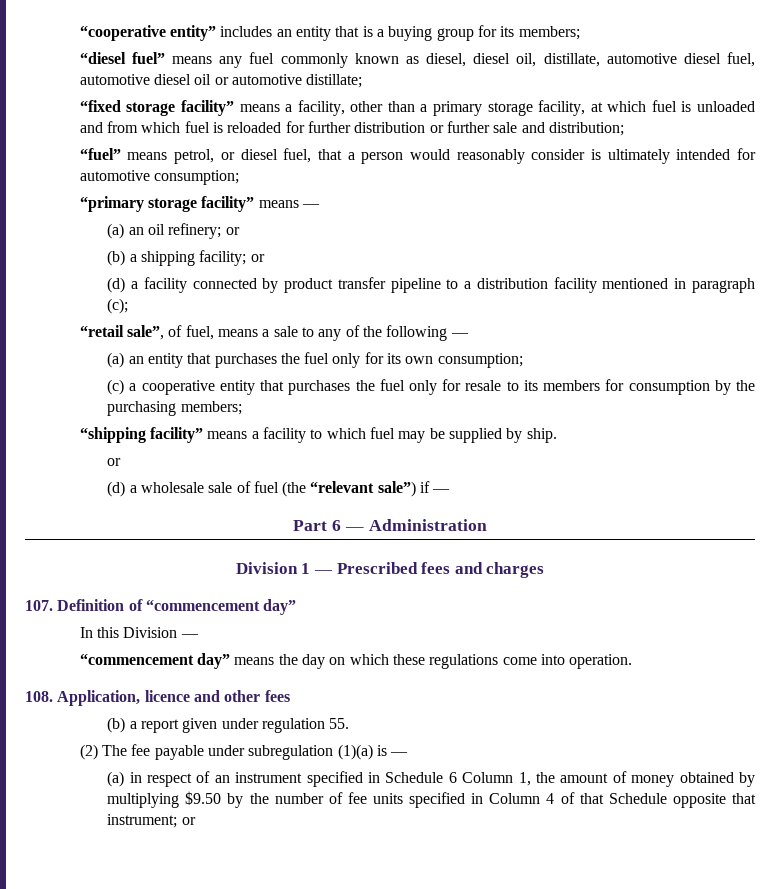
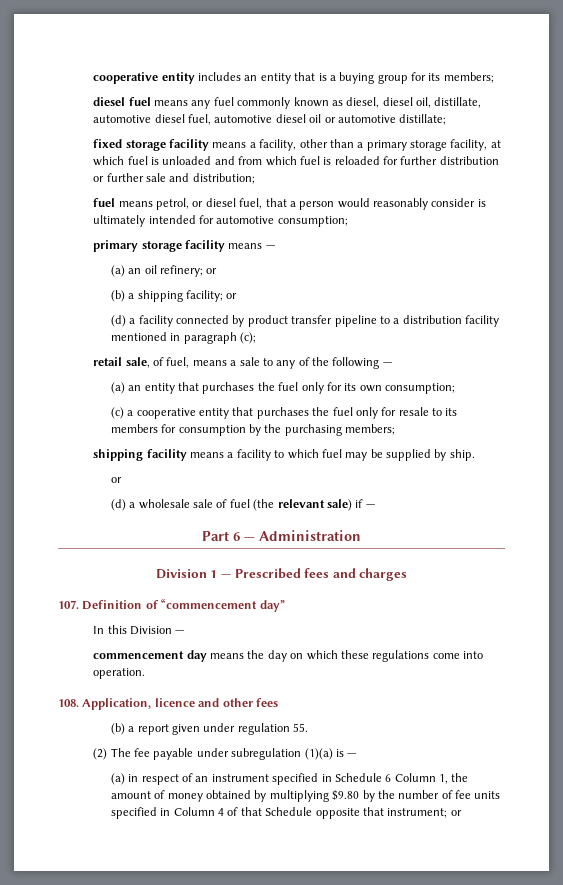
[79,25,217,41] “cooperative entity” -> [93,72,195,84] cooperative entity
[79,52,165,64] “diesel fuel” -> [93,97,151,106] diesel fuel
[79,100,234,116] “fixed storage facility” -> [93,139,210,151] fixed storage facility
[79,148,121,160] “fuel” -> [93,198,116,207] fuel
[79,196,255,212] “primary storage facility” -> [93,240,226,252] primary storage facility
[79,325,165,340] “retail sale”, -> [93,357,150,368] retail sale,
[79,427,204,443] “shipping facility” -> [93,449,187,461] shipping facility
[310,481,416,497] “relevant sale”) -> [277,499,352,511] relevant sale)
[79,653,231,669] “commencement day” -> [93,650,207,662] commencement day
[185,791,222,805] $9.50 -> [332,790,360,801] $9.80

